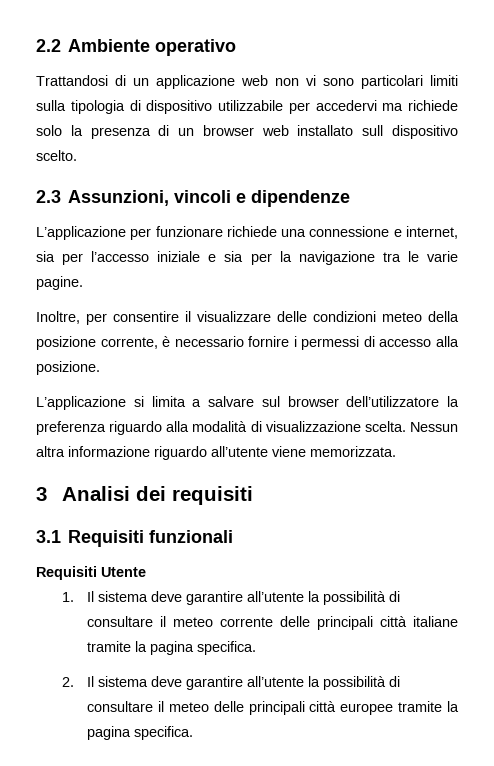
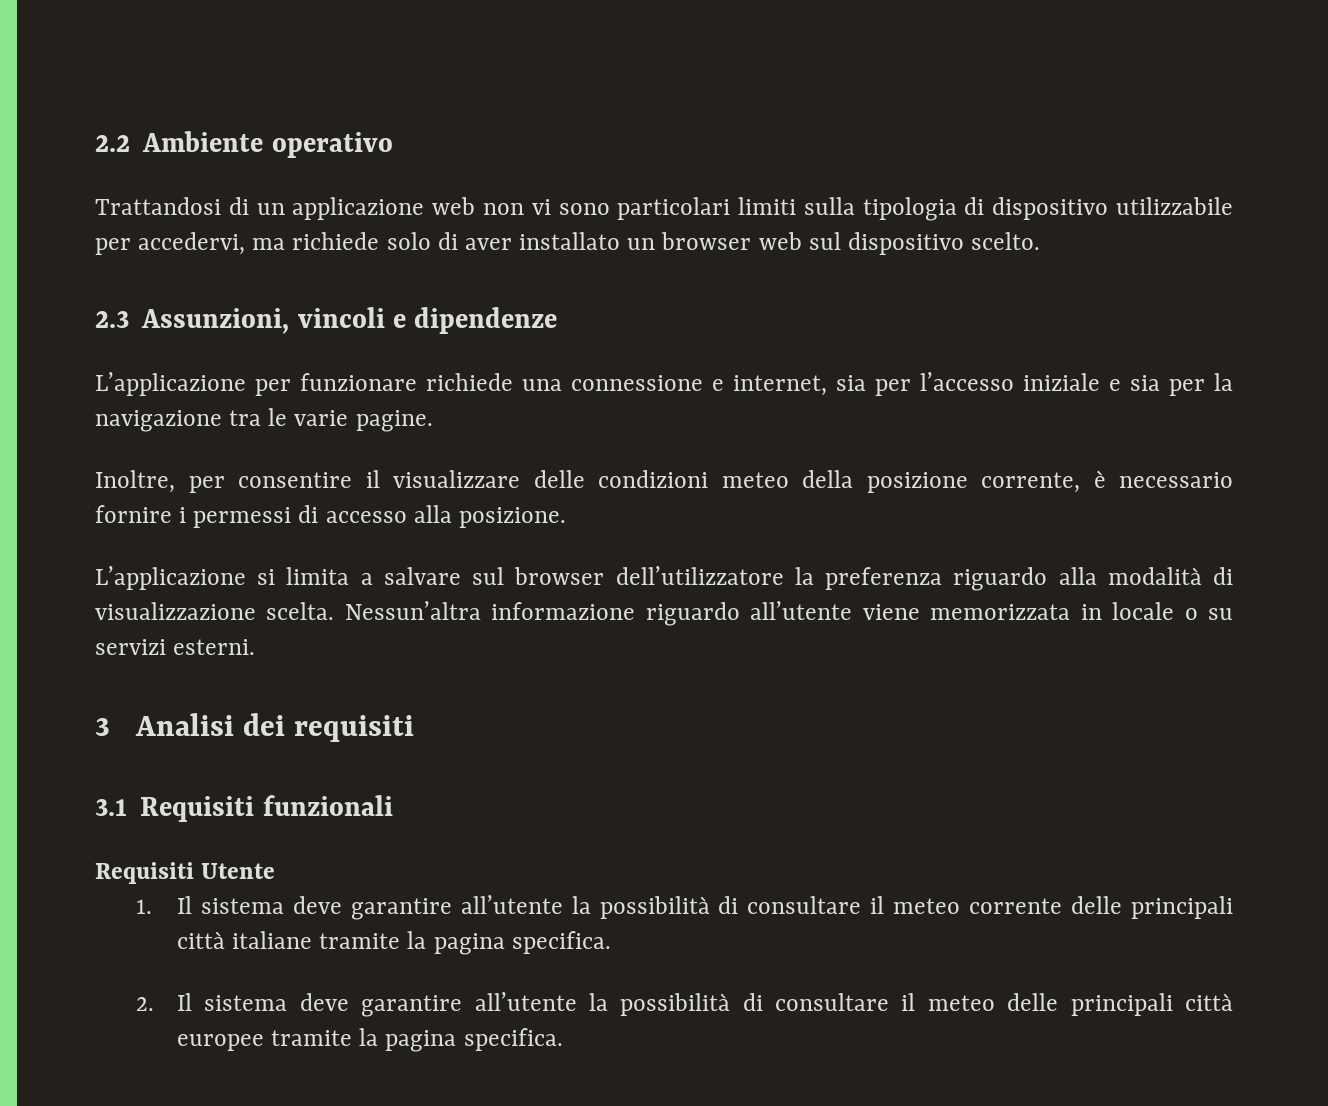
[315,100,377,111] accedervi -> [138,232,246,255] accedervi,
[70,125,170,139] la presenza di -> [437,232,621,250] di aver installato
[297,125,384,136] installato sull -> [808,232,841,250] sul
[410,422,458,432] [36,446,65,457] Nessun altra -> [344,601,481,620] Nessun’altra
[310,446,396,457] memorizzata. -> [930,602,1234,620] [95,639,256,655] memorizzata in locale o su servizi esterni.

